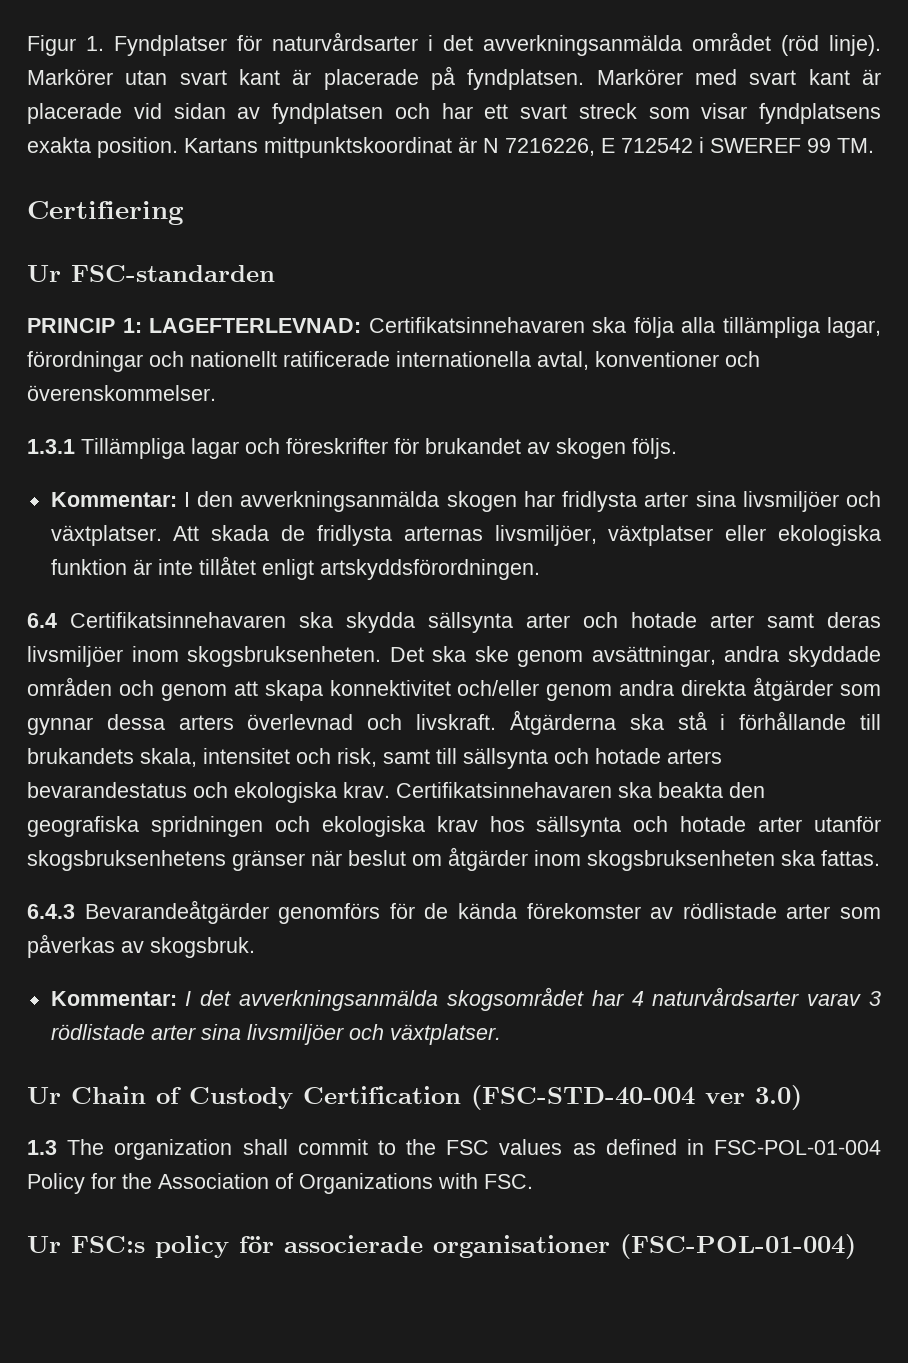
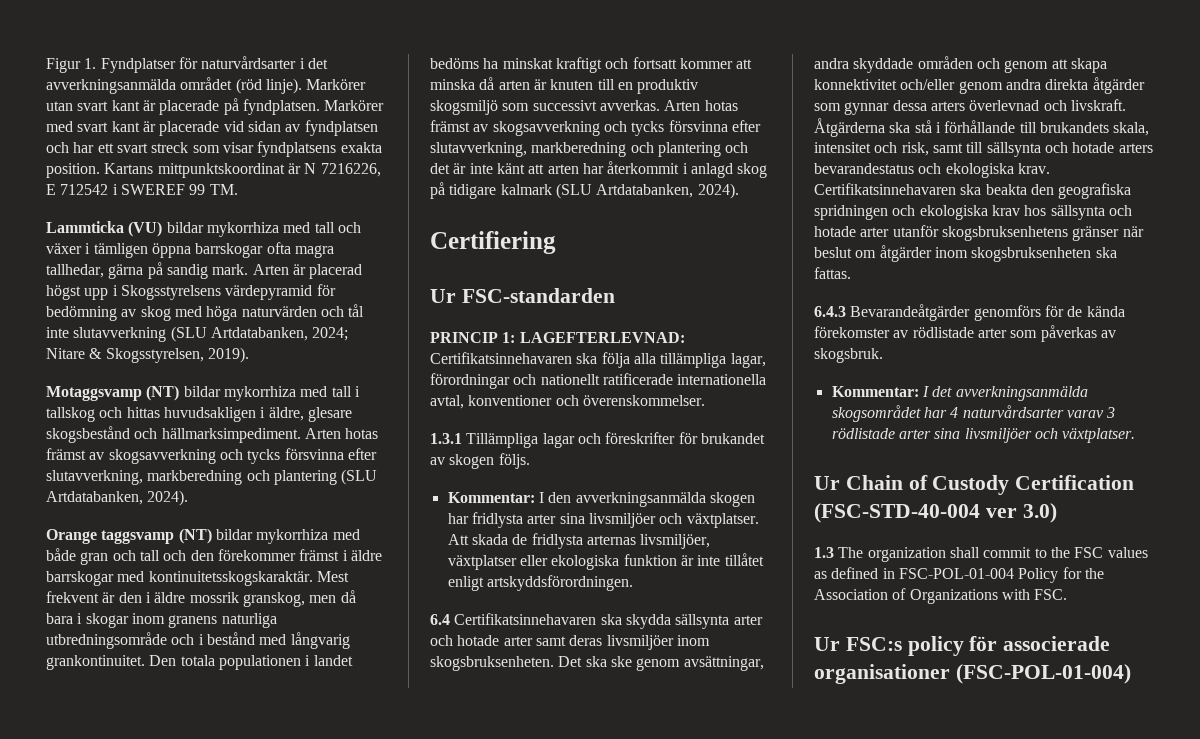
(874, 145) none -> [46,221,361,237] [46,242,334,258] [46,262,363,279] [46,284,336,300] [46,304,365,321] [46,326,349,342] [46,347,249,363] [46,385,360,401] [46,407,352,422] [46,426,379,443] [46,448,377,464] [46,469,378,485] [46,490,189,506] [46,528,360,544] [46,548,382,565] [46,571,349,586] [46,590,356,607] [46,613,277,628] [46,632,350,649] [46,655,353,670] [430,57,753,73] [430,77,699,94] [430,100,738,115] [430,120,761,136] [430,142,749,157] [430,161,768,178] [430,182,739,199] // Lammticka (VU) bildar mykorrhiza med tall och växer i tämligen öppna barrskogar ofta magra tallhedar, gärna på sandig mark. Arten är placerad högst upp i Skogsstyrelsens värdepyramid för bedömning av skog med höga naturvärden och tål inte slutavverkning (SLU Artdatabanken, 2024; Nitare & Skogsstyrelsen, 2019). // Motaggsvamp (NT) bildar mykorrhiza med tall i tallskog och hittas huvudsakligen i äldre, glesare skogsbestånd och hällmarksimpediment. Arten hotas främst av skogsavverkning och tycks försvinna efter slutavverkning, markberedning och plantering (SLU Artdatabanken, 2024). // Orange taggsvamp (NT) bildar mykorrhiza med både gran och tall och den förekommer främst i äldre barrskogar med kontinuitetsskogskaraktär. Mest frekvent är den i äldre mossrik granskog, men då bara i skogar inom granens naturliga utbredningsområde och i bestånd med långvarig grankontinuitet. Den totala populationen i landet bedöms ha minskat kraftigt och fortsatt kommer att minska då arten är knuten till en produktiv skogsmiljö som successivt avverkas. Arten hotas främst av skogsavverkning och tycks försvinna efter slutavverkning, markberedning och plantering och det är inte känt att arten har återkommit i anlagd skog på tidigare kalmark (SLU Artdatabanken, 2024).

